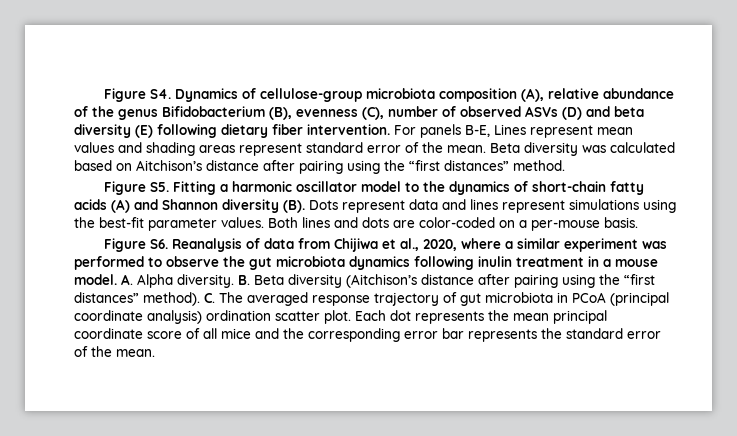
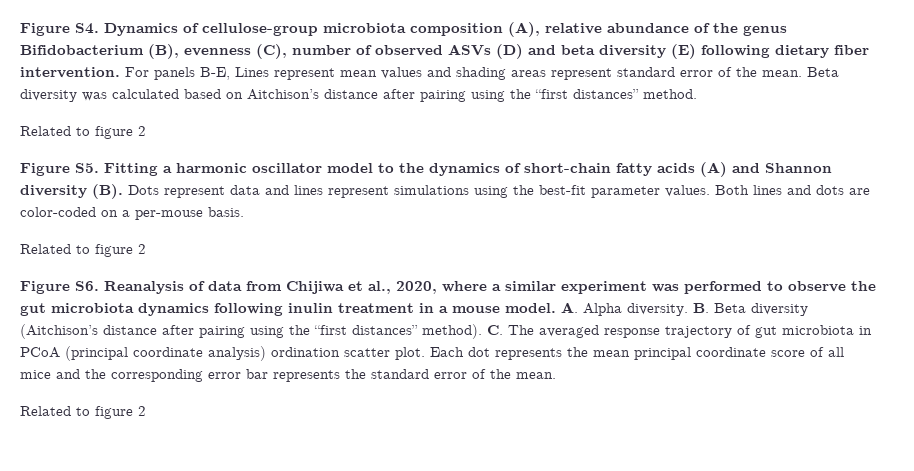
(565, 165) none -> [20,126,146,139] // Related to figure 2
(638, 222) none -> [20,244,146,257] // Related to figure 2
(155, 353) none -> [20,406,146,419] // Related to figure 2

